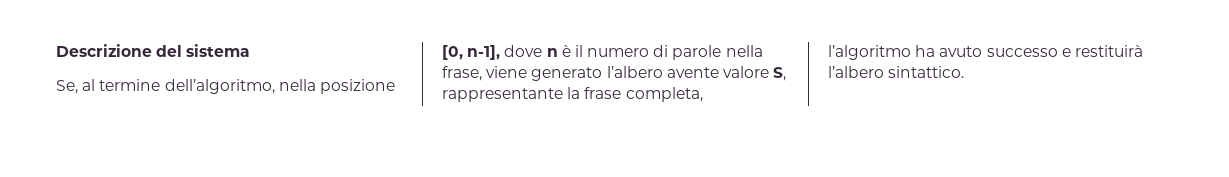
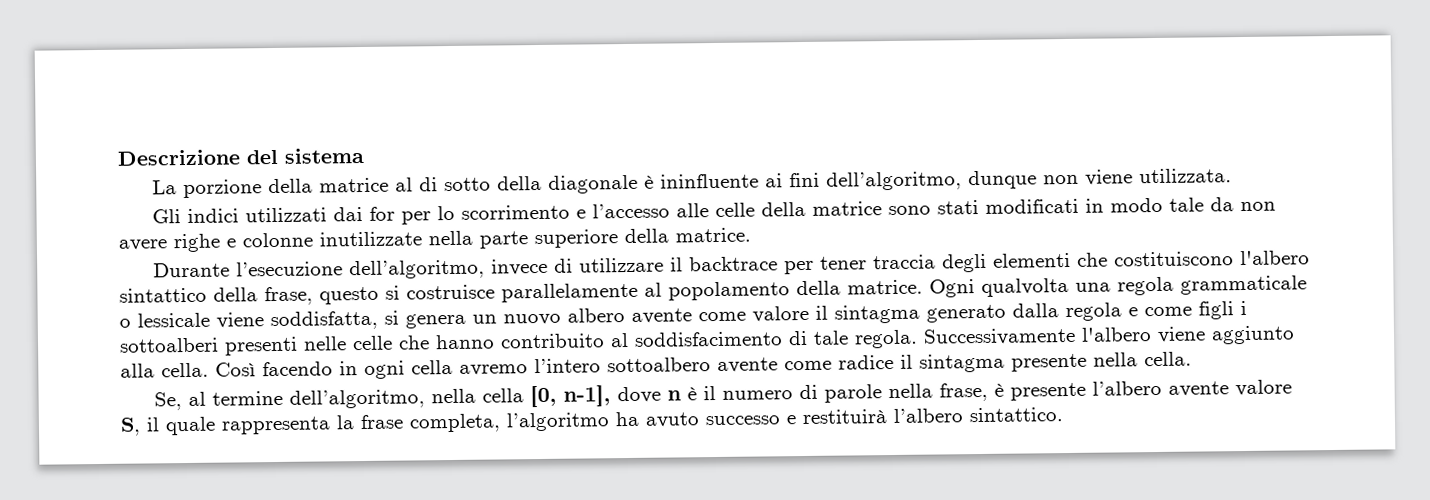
(251, 50) none -> [151,168,1232,199] [151,197,1276,225] [118,227,751,253] [152,250,1310,280] [119,275,1307,306] [119,300,1247,331] [119,325,1295,356] [120,351,1192,379] // La porzione della matrice al di sotto della diagonale è ininfluente ai fini dell’algoritmo, dunque non viene utilizzata. // Gli indici utilizzati dai for per lo scorrimento e l’accesso alle celle della matrice sono stati modificati in modo tale da non avere righe e colonne inutilizzate nella parte superiore della matrice. // Durante l’esecuzione dell’algoritmo, invece di utilizzare il backtrace per tener traccia degli elementi che costituiscono l'albero sintattico della frase, questo si costruisce parallelamente al popolamento della matrice. Ogni qualvolta una regola grammaticale o lessicale viene soddisfatta, si genera un nuovo albero avente come valore il sintagma generato dalla regola e come figli i sottoalberi presenti nelle celle che hanno contribuito al soddisfacimento di tale regola. Successivamente l'albero viene aggiunto alla cella. Così facendo in ogni cella avremo l’intero sottoalbero avente come radice il sintagma presente nella cella.
[319,79,395,94] posizione -> [481,388,524,403] cella
[486,66,603,81] viene generato -> [993,382,1086,401] è presente
[442,88,563,102] rappresentante -> [146,416,331,436] il quale rappresenta

